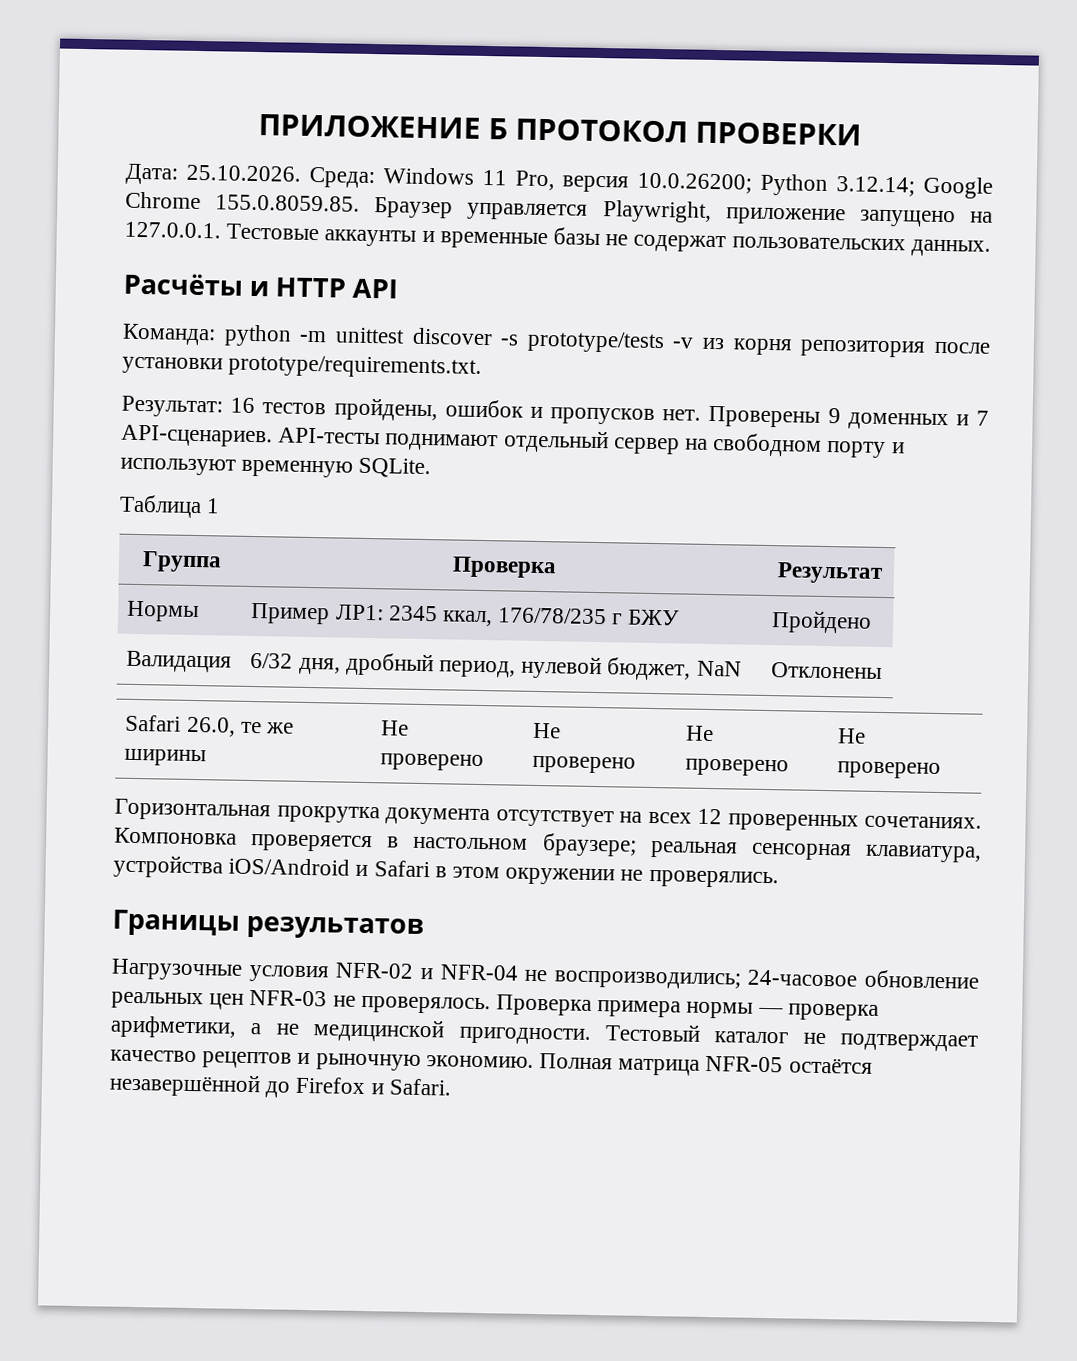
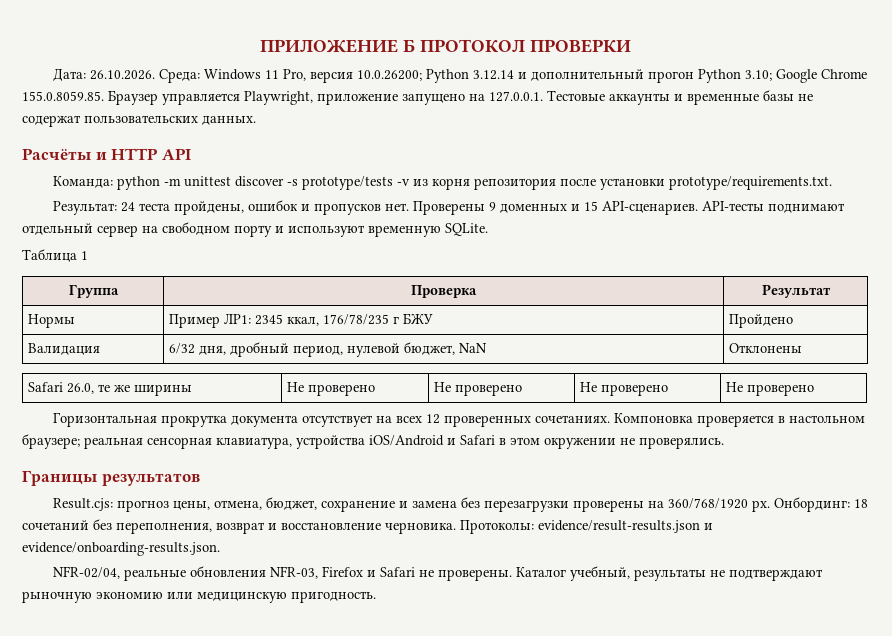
[185,164,301,182] 25.10.2026. -> [89,70,155,80] 26.10.2026.
[836,176,916,197] 3.12.14; -> [472,69,772,83] 3.12.14 и дополнительный прогон Python 3.10;
[230,397,327,415] 16 тестов -> [120,202,170,212] 24 теста
[975,410,989,426] 7 -> [583,201,598,211] 15
[111,958,979,990] [111,990,879,1021] [110,1015,978,1052] [110,1049,873,1076] [109,1072,452,1098] Нагрузочные условия NFR-02 и NFR-04 не воспроизводились; 24-часовое обновление реальных цен NFR-03 не проверялось. Проверка примера нормы — проверка арифметики, а не медицинской пригодности. Тестовый каталог не подтверждает качество рецептов и рыночную экономию. Полная матрица NFR-05 остаётся незавершённой до Firefox и Safari. -> [52,497,868,512] [22,519,713,534] [22,542,220,556] [52,566,823,581] [22,591,376,603] Result.cjs: прогноз цены, отмена, бюджет, сохранение и замена без перезагрузки проверены на 360/768/1920 px. Онбординг: 18 сочетаний без переполнения, возврат и восстановление черновика. Протоколы: evidence/result-results.json и evidence/onboarding-results.json. // NFR-02/04, реальные обновления NFR-03, Firefox и Safari не проверены. Каталог учебный, результаты не подтверждают рыночную экономию или медицинскую пригодность.

